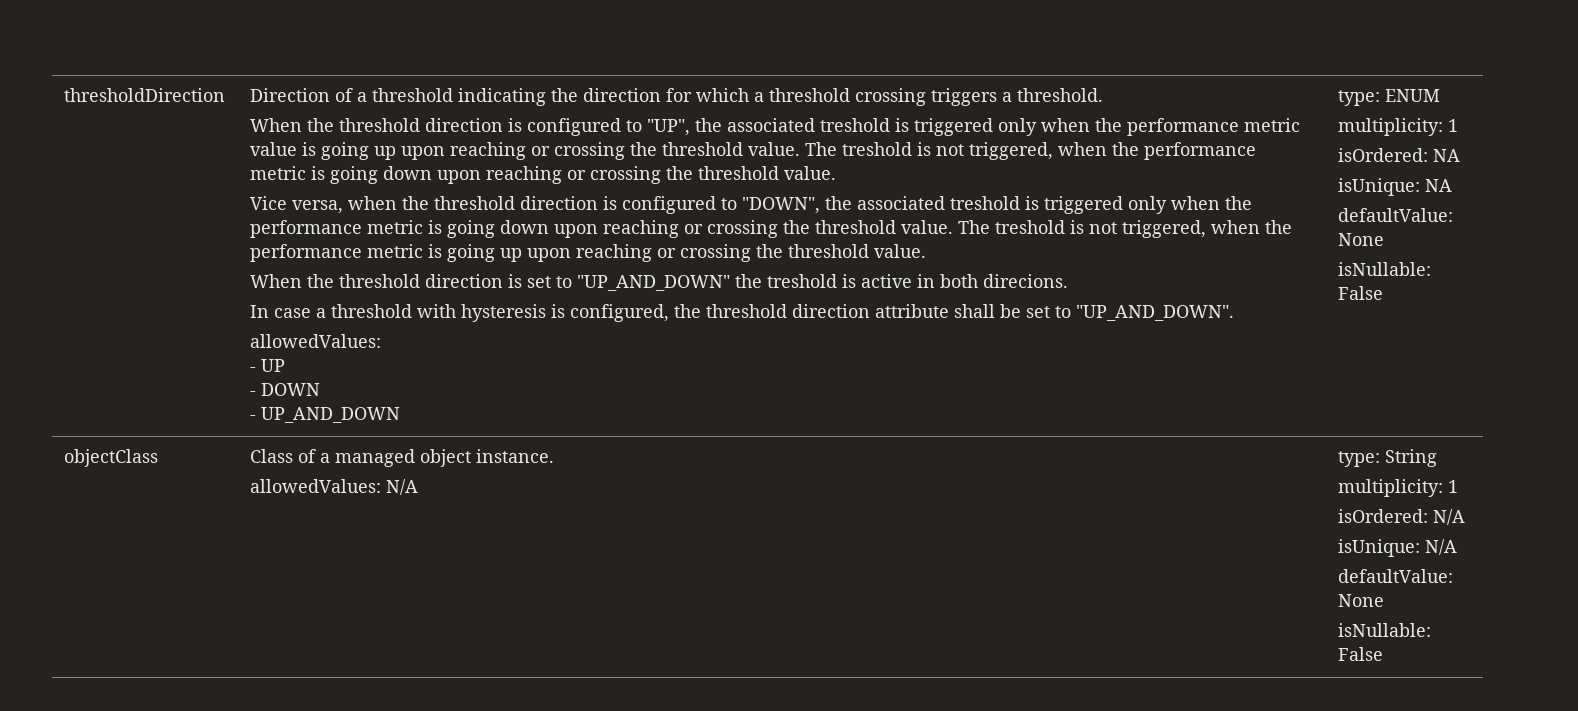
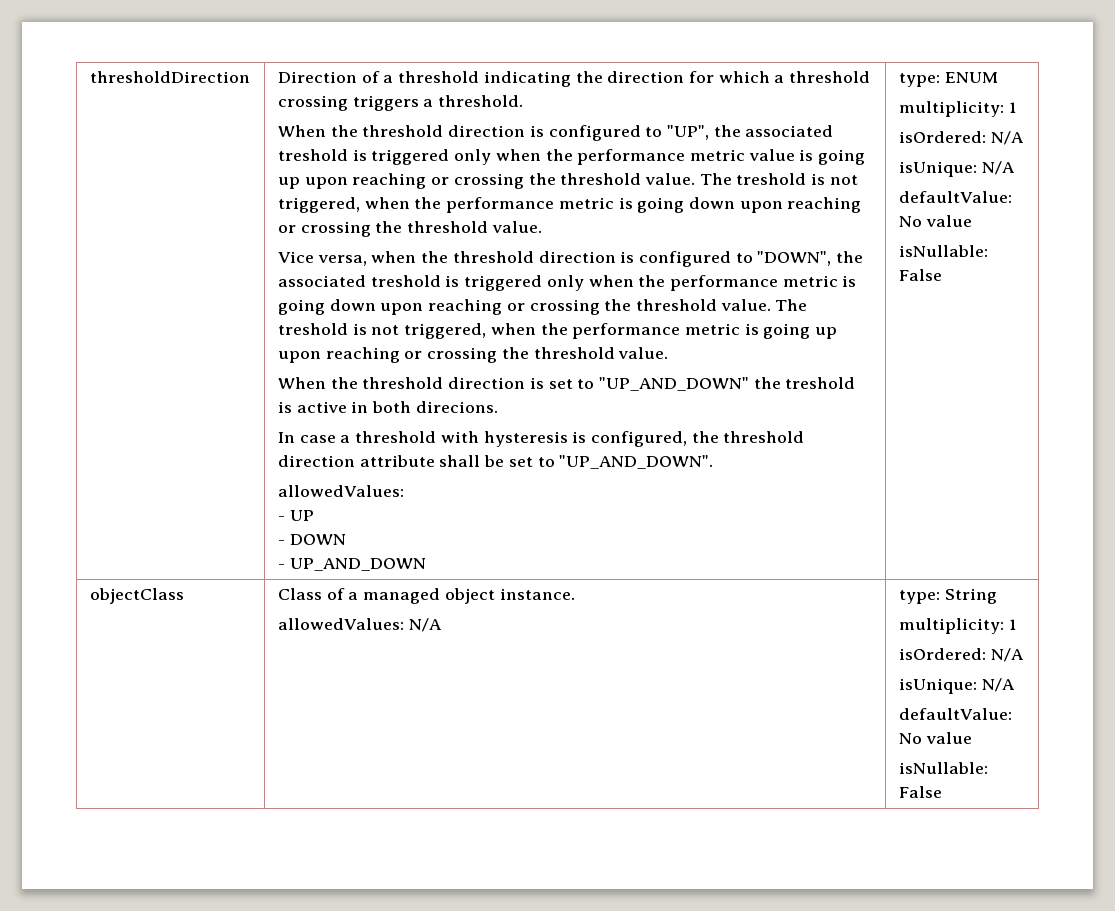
[1433,149,1461,162] [1338,178,1453,196] [1338,208,1454,222] [1338,233,1385,246] NA // isUnique: NA // defaultValue: None -> [990,131,1024,145] [898,161,1015,177] [898,191,1012,203] [898,215,972,227] N/A // isUnique: N/A // defaultValue: No value
[1338,569,1454,583] [1338,594,1385,607] defaultValue: None -> [898,708,1012,720] [898,732,972,744] defaultValue: No value

